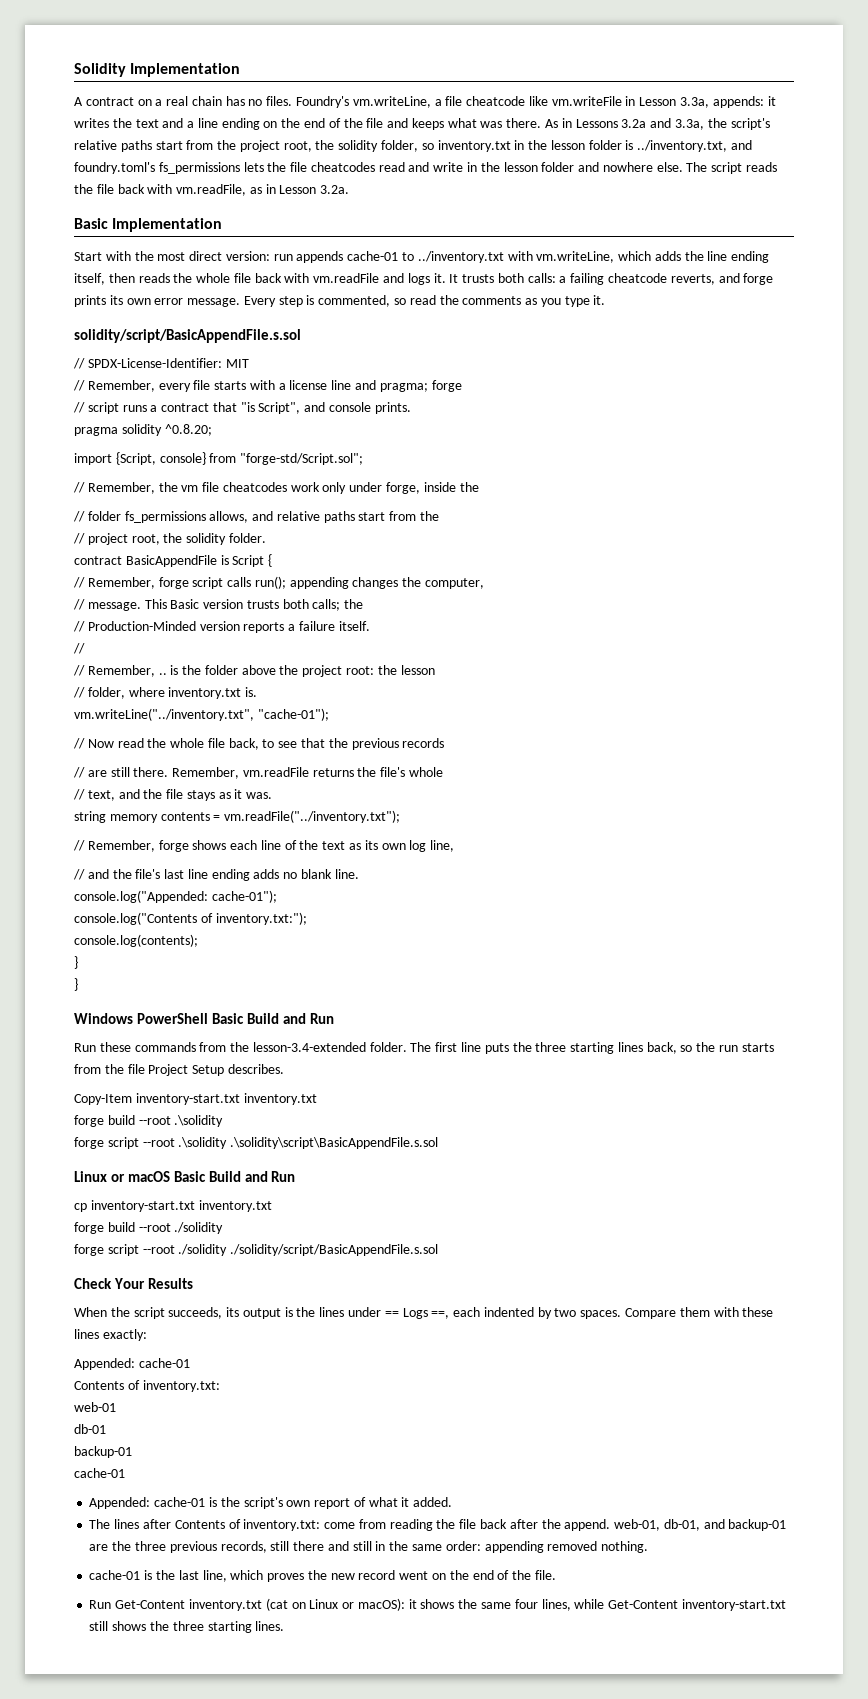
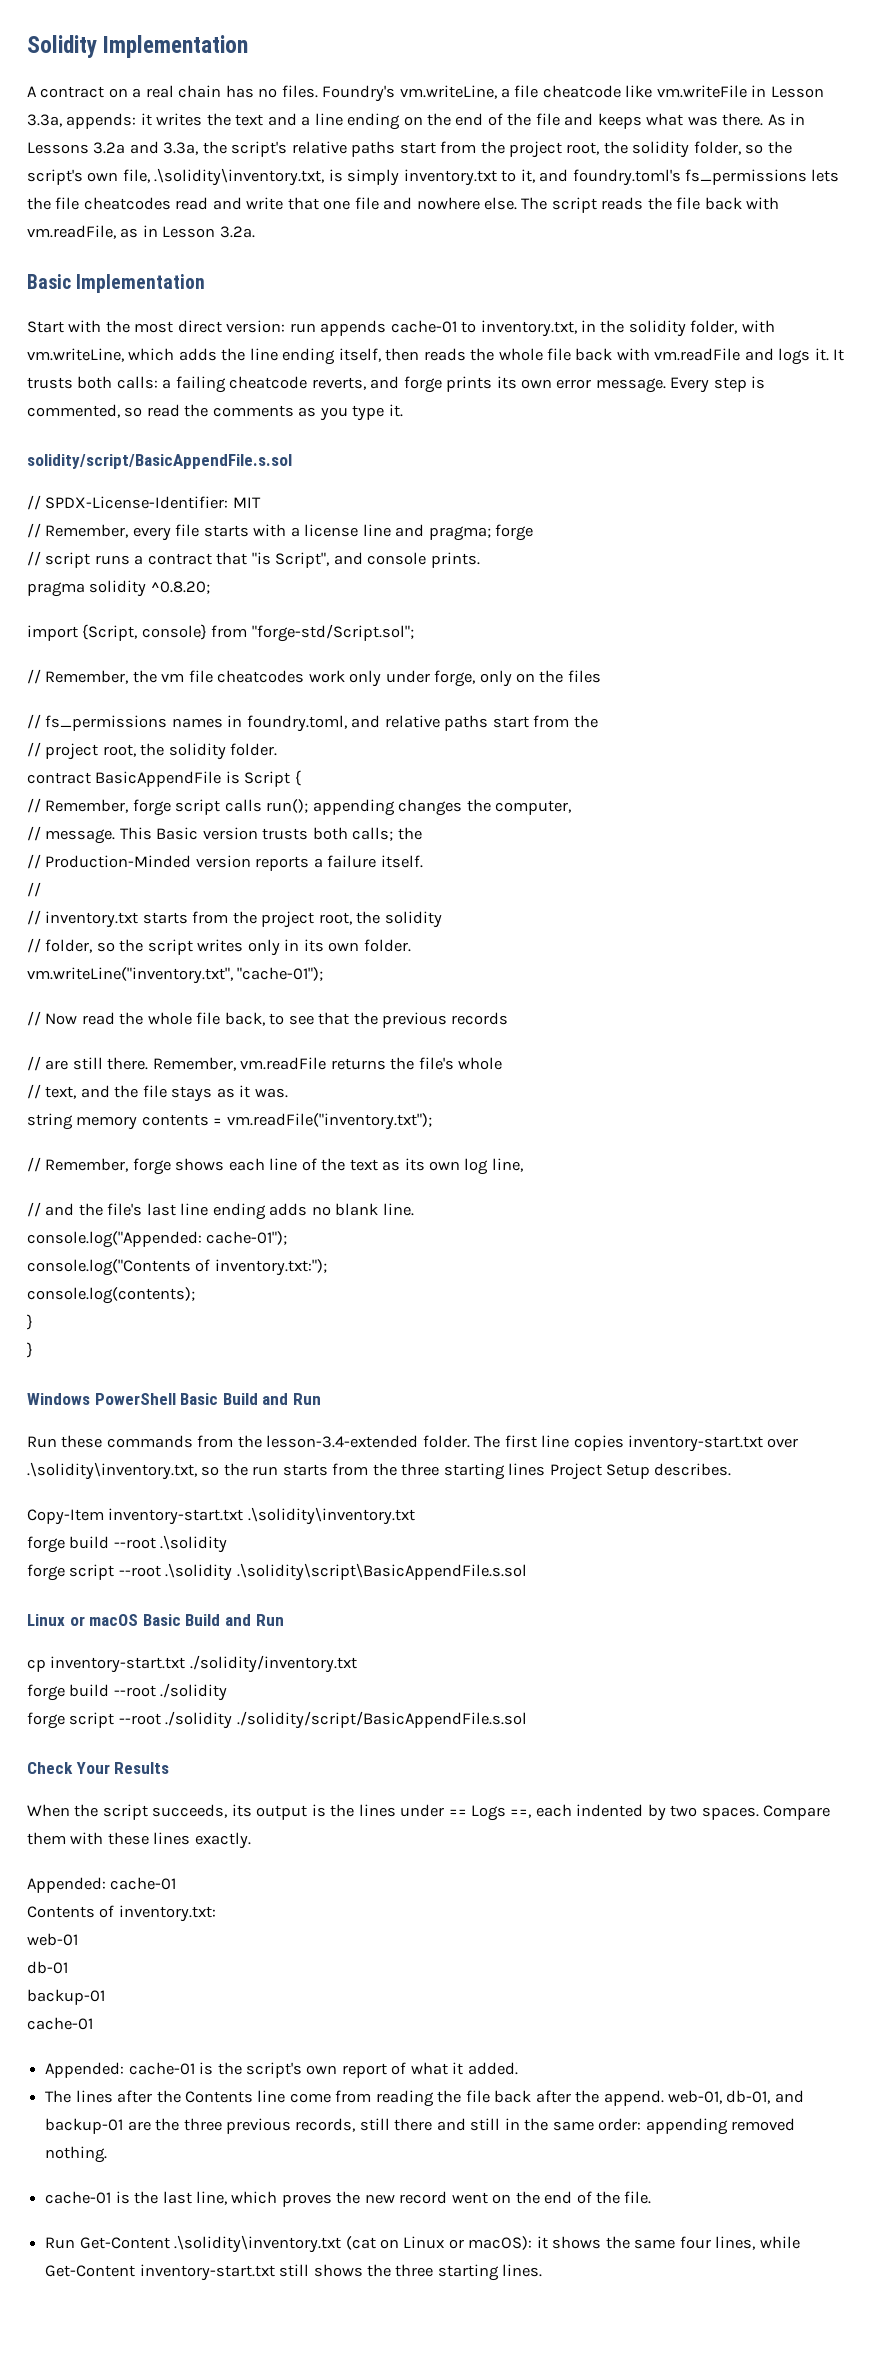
[437,140,728,152] inventory.txt in the lesson folder is ../inventory.txt, -> [767,141,792,154] [27,168,535,186] the script's own file, .\solidity\inventory.txt, is simply inventory.txt to it,
[467,162,575,172] in the lesson folder -> [287,197,379,210] that one file
[417,251,504,263] ../inventory.txt -> [480,320,738,337] inventory.txt, in the solidity folder,
[423,482,479,492] [73,511,249,523] inside the // // folder fs_permissions allows, -> [479,670,601,687] [27,714,347,732] only on the files // // fs_permissions names in foundry.toml,
[87,665,435,677] [73,687,258,699] [74,708,254,721] Remember, .. is the folder above the project root: the lesson // // folder, where inventory.txt is. // vm.writeLine("../inventory.txt", -> [45,911,442,928] [27,938,411,956] [27,967,233,984] inventory.txt starts from the project root, the solidity // // folder, so the script writes only in its own folder. // vm.writeLine("inventory.txt",
[224,810,401,823] vm.readFile("../inventory.txt"); -> [226,1113,432,1130] vm.readFile("inventory.txt");
[484,1042,677,1054] puts the three starting lines back, -> [573,1435,799,1452] [27,1462,197,1480] copies inventory-start.txt over .\solidity\inventory.txt,
[127,1064,145,1074] file -> [401,1463,546,1480] three starting lines
[243,1093,317,1105] inventory.txt -> [247,1507,415,1525] .\solidity\inventory.txt
[198,1200,272,1212] inventory.txt -> [189,1655,357,1673] ./solidity/inventory.txt
[102,1329,147,1341] exactly: -> [194,1832,251,1849] exactly.
[174,1519,321,1531] Contents of inventory.txt: -> [156,2090,286,2103] the Contents line
[188,1599,262,1611] inventory.txt -> [174,2235,342,2253] .\solidity\inventory.txt

